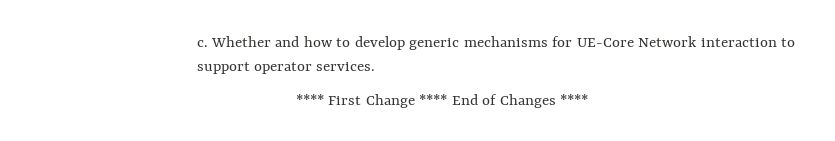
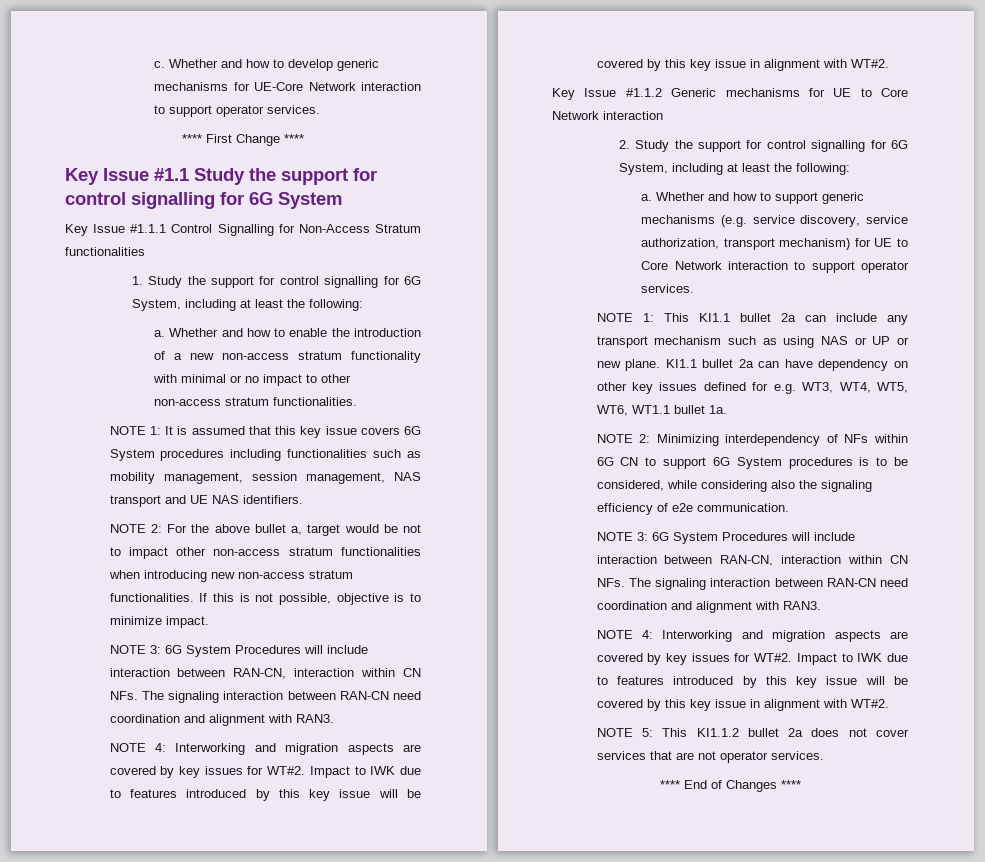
(448, 99) none -> [65,168,377,185] [65,192,342,209] [65,224,421,236] [65,247,145,256] [131,276,421,288] [131,299,363,311] [154,328,421,337] [154,351,421,363] [153,374,352,386] [154,397,358,406] [109,426,422,438] [109,449,422,461] [109,472,421,484] [109,495,303,507] [109,524,422,536] [109,547,421,559] [108,570,353,582] [109,593,422,605] [109,616,209,628] [109,645,368,657] [109,668,422,679] [109,691,421,703] [109,714,334,726] [109,743,422,755] [109,766,422,778] [109,789,422,801] [596,59,889,71] [552,88,908,100] [552,111,663,120] [618,140,908,152] [618,163,850,175] [641,192,865,204] [641,215,908,227] [641,238,908,250] [641,261,909,273] [641,284,695,293] [596,313,908,325] [596,336,910,348] [596,359,908,371] [596,382,908,394] [596,405,727,416] [596,434,909,446] [596,457,908,469] [596,480,872,492] [596,503,789,515] [596,532,855,544] [596,555,908,566] [596,578,908,590] [596,601,821,613] [596,630,908,642] [596,653,908,665] [596,676,908,688] [596,699,889,711] [596,728,909,737] [596,751,824,763] [659,780,680,789] // Key Issue #1.1 Study the support for control signalling for 6G System // Key Issue #1.1.1 Control Signalling for Non-Access Stratum functionalities // 1. Study the support for control signalling for 6G System, including at least the following: // a. Whether and how to enable the introduction of a new non-access stratum functionality with minimal or no impact to other non-access stratum functionalities. // NOTE 1: It is assumed that this key issue covers 6G System procedures including functionalities such as mobility management, session management, NAS transport and UE NAS identifiers. // NOTE 2: For the above bullet a, target would be not to impact other non-access stratum functionalities when introducing new non-access stratum functionalities. If this is not possible, objective is to minimize impact. // NOTE 3: 6G System Procedures will include interaction between RAN-CN, interaction within CN NFs. The signaling interaction between RAN-CN need coordination and alignment with RAN3. // NOTE 4: Interworking and migration aspects are covered by key issues for WT#2. Impact to IWK due to features introduced by this key issue will be covered by this key issue in alignment with WT#2. // Key Issue #1.1.2 Generic mechanisms for UE to Core Network interaction // 2. Study the support for control signalling for 6G System, including at least the following: // a. Whether and how to support generic mechanisms (e.g. service discovery, service authorization, transport mechanism) for UE to Core Network interaction to support operator services. // NOTE 1: This KI1.1 bullet 2a can include any transport mechanism such as using NAS or UP or new plane. KI1.1 bullet 2a can have dependency on other key issues defined for e.g. WT3, WT4, WT5, WT6, WT1.1 bullet 1a. // NOTE 2: Minimizing interdependency of NFs within 6G CN to support 6G System procedures is to be considered, while considering also the signaling efficiency of e2e communication. // NOTE 3: 6G System Procedures will include interaction between RAN-CN, interaction within CN NFs. The signaling interaction between RAN-CN need coordination and alignment with RAN3. // NOTE 4: Interworking and migration aspects are covered by key issues for WT#2. Impact to IWK due to features introduced by this key issue will be covered by this key issue in alignment with WT#2. // NOTE 5: This KI1.1.2 bullet 2a does not cover services that are not operator services. // ****

